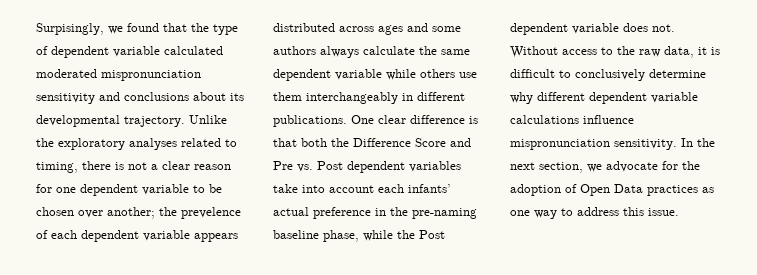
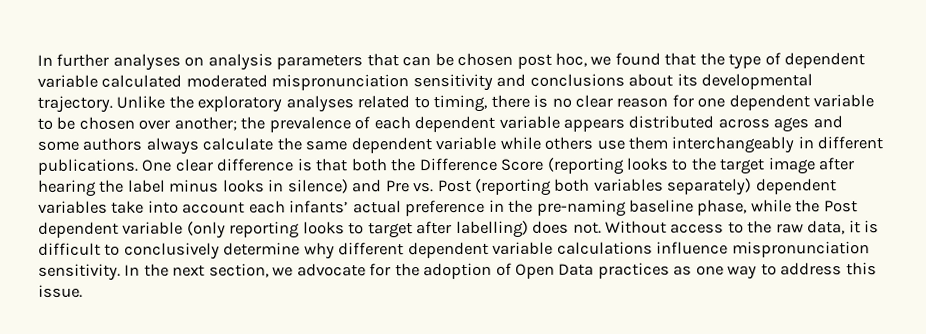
[36,23,104,35] Surpisingly, -> [37,52,588,71] In further analyses on analysis parameters that can be chosen post hoc,
[128,162,158,170] not a -> [551,97,572,108] no
[181,207,241,219] prevelence -> [268,116,351,133] prevalence
[450,138,471,147] [273,161,343,172] and Pre vs. Post -> [546,157,856,175] [38,178,753,197] (reporting looks to the target image after hearing the label minus looks in silence) and Pre vs. Post (reporting both variables separately)
(619, 28) none -> [186,220,529,239] (only reporting looks to target after labelling)

